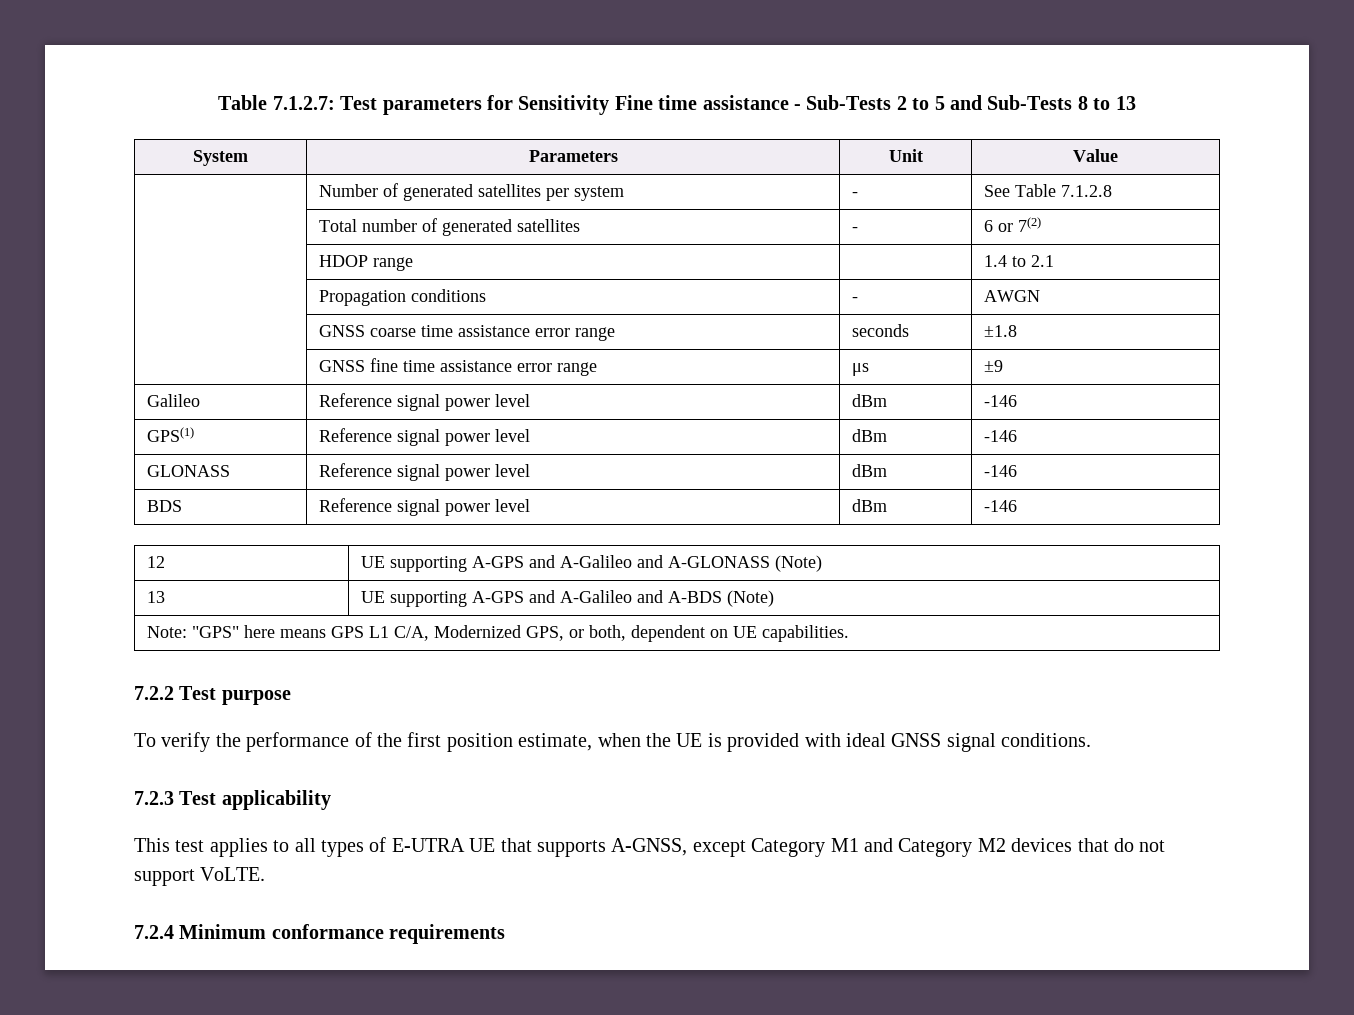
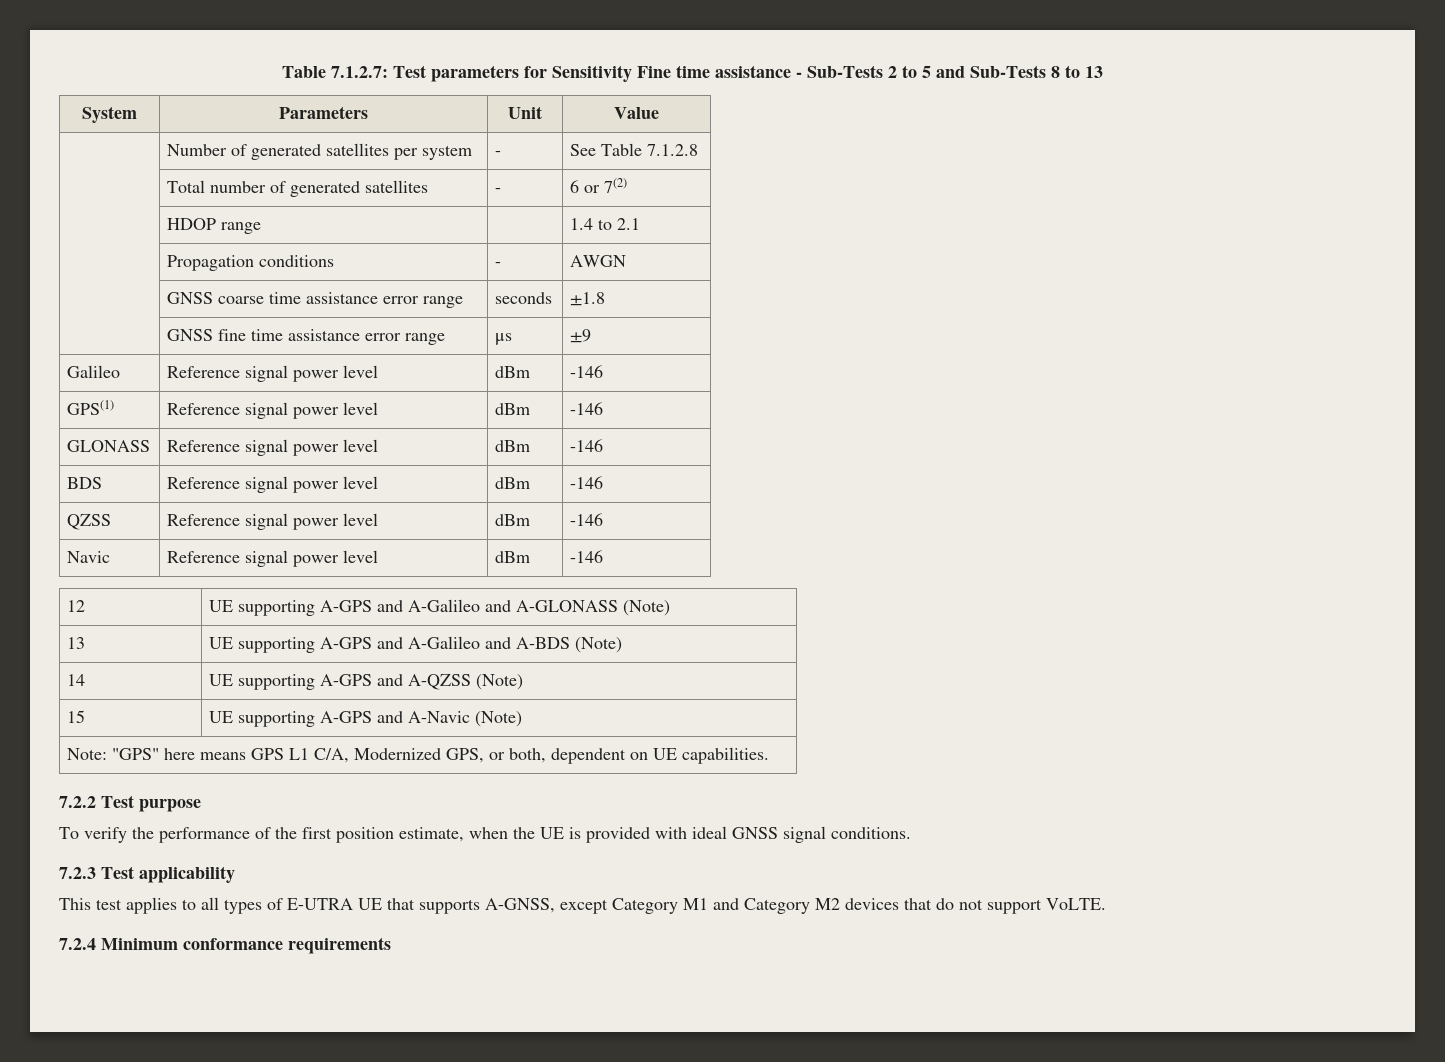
(1017, 506) none -> [67,514,112,530] [167,513,379,530] [495,514,531,526] [570,513,604,526] [67,551,111,563] [167,550,379,567] [495,551,531,563] [570,550,604,563] // QZSS | Reference signal power level | dBm | -146 // Navic | Reference signal power level | dBm | -146
(774, 598) none -> [67,674,86,686] [209,674,524,690] [67,710,86,723] [209,711,523,727] // 14 | UE supporting A-GPS and A-QZSS (Note) // 15 | UE supporting A-GPS and A-Navic (Note)

